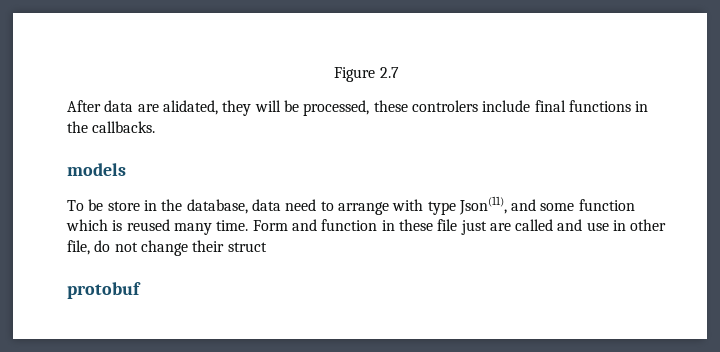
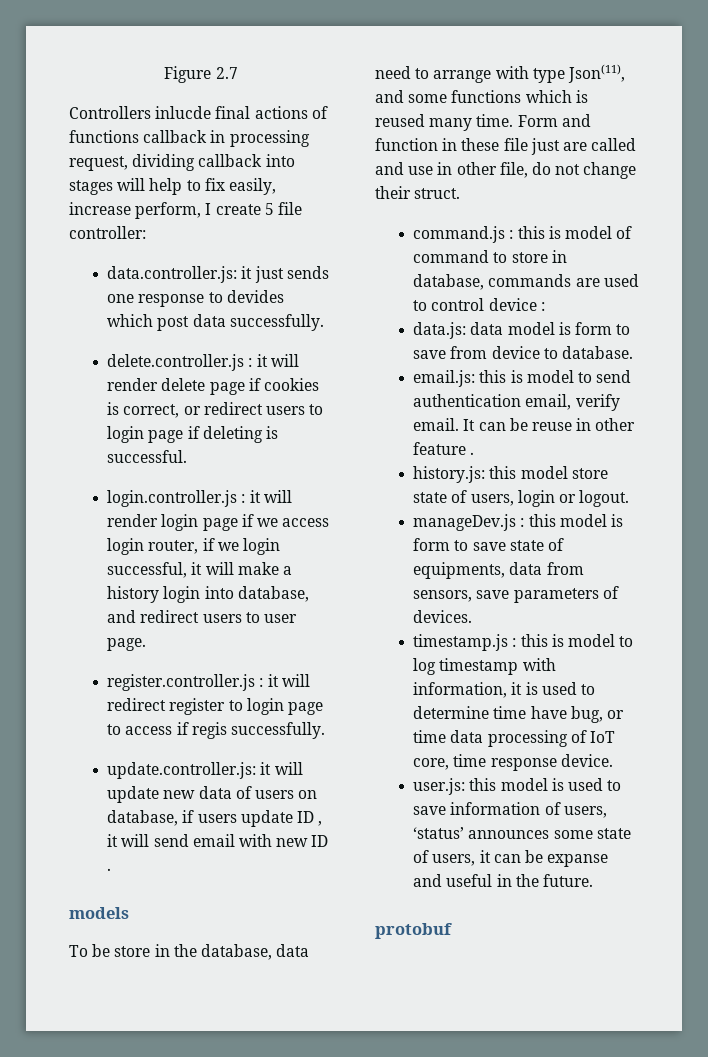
[67,100,649,116] [67,121,156,133] After data are alidated, they will be processed, these controlers include final functions in the callbacks. -> [69,106,328,119] [69,130,310,147] [69,154,295,171] [69,178,276,195] [69,202,302,219] [69,226,146,239] [107,266,329,283] [107,290,284,307] [107,314,324,331] [107,354,299,371] [107,378,319,395] [107,402,324,418] [107,426,278,443] [107,450,188,463] [107,490,292,507] [107,514,330,531] [107,538,280,555] [107,562,292,578] [107,586,309,603] [107,610,297,623] [107,638,147,651] [107,674,310,691] [107,698,323,715] [107,722,325,739] [107,762,303,779] [107,786,318,803] [107,810,323,827] [107,834,329,847] [107,868,112,871] Controllers inlucde final actions of functions callback in processing request, dividing callback into stages will help to fix easily, increase perform, I create 5 file controller: // data.controller.js: it just sends one response to devides which post data successfully. // delete.controller.js : it will render delete page if cookies is correct, or redirect users to login page if deleting is successful. // login.controller.js : it will render login page if we access login router, if we login successful, it will make a history login into database, and redirect users to user page. // register.controller.js : it will redirect register to login page to access if regis successfully. // update.controller.js: it will update new data of users on database, if users update ID , it will send email with new ID .
[578,199,635,211] function -> [451,90,522,103] functions
[227,242,267,252] struct -> [414,188,461,199] [413,226,633,243] [413,250,567,263] [413,274,639,290] [413,298,545,311] [413,322,631,339] [413,346,633,359] [413,370,632,387] [413,394,620,411] [413,418,636,431] [413,442,475,455] [413,466,608,483] [413,490,630,507] [413,514,623,531] [413,538,564,551] [413,562,584,579] [413,586,619,603] [413,610,473,623] [413,634,634,651] [413,658,556,675] [413,682,595,698] [413,706,624,723] [413,730,615,747] [413,754,613,771] [413,778,622,795] [413,802,607,818] [413,827,631,839] [413,850,609,867] [413,874,593,887] struct. // command.js : this is model of command to store in database, commands are used to control device : // data.js: data model is form to save from device to database. // email.js: this is model to send authentication email, verify email. It can be reuse in other feature . // history.js: this model store state of users, login or logout. // manageDev.js : this model is form to save state of equipments, data from sensors, save parameters of devices. // timestamp.js : this is model to log timestamp with information, it is used to determine time have bug, or time data processing of IoT core, time response device. // user.js: this model is used to save information of users, ‘status’ announces some state of users, it can be expanse and useful in the future.

